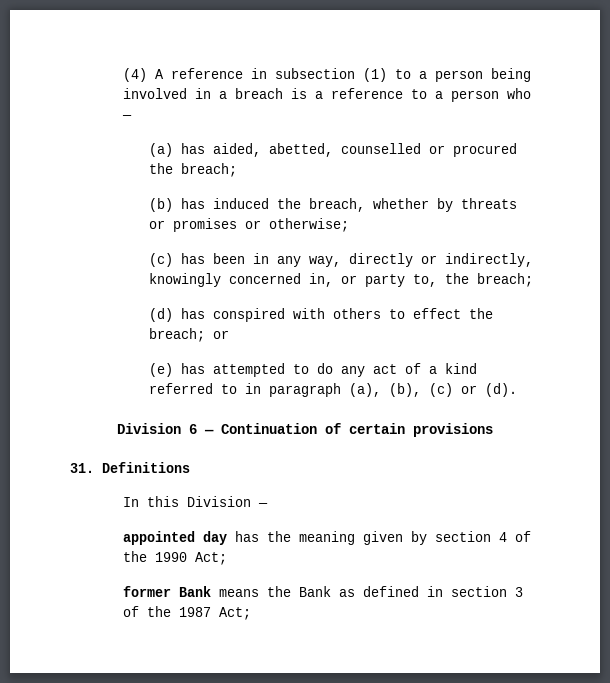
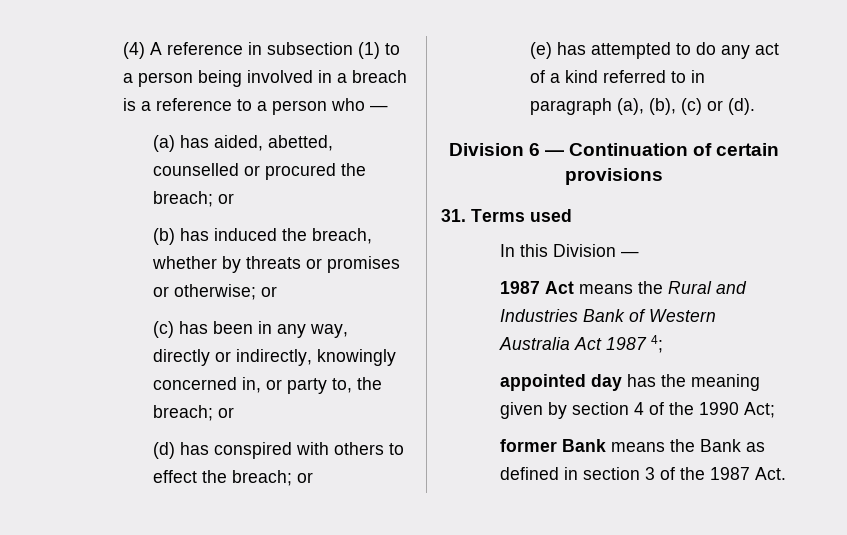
(237, 170) none -> [218,193,235,204] or
(349, 225) none -> [261,286,278,297] or
(533, 280) none -> [218,407,235,418] or
[102,462,190,473] Definitions -> [471,209,572,222] Terms used
(268, 505) none -> [500,281,748,294] [500,309,717,322] [499,335,664,353] // 1987 Act means the Rural and Industries Bank of Western Australia Act 1987 4;
[218,607,251,620] Act; -> [755,467,787,480] Act.

